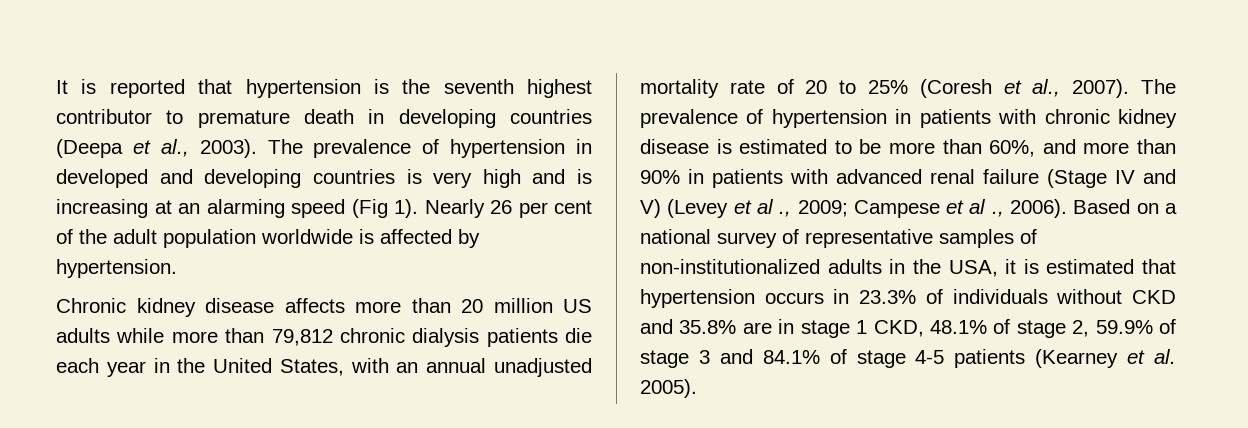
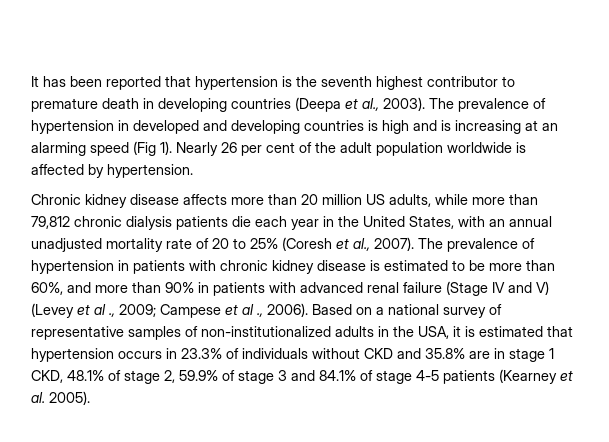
[81,79,97,94] is -> [43,76,102,87] has been
[433,172,473,188] very -> (378, 125) none
[56,328,110,343] adults -> [389,194,431,207] adults,

